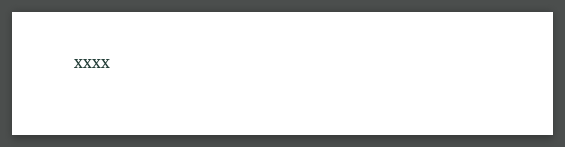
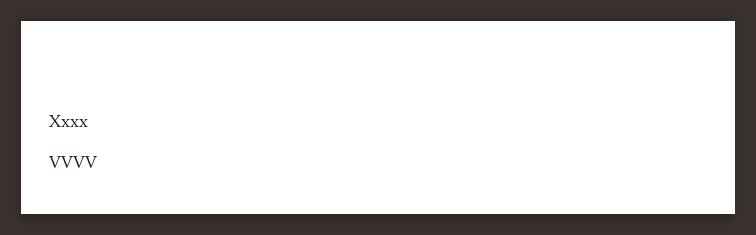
[73,59,110,68] xxxx -> [49,115,88,127] [48,156,98,168] Xxxx // VVVV

